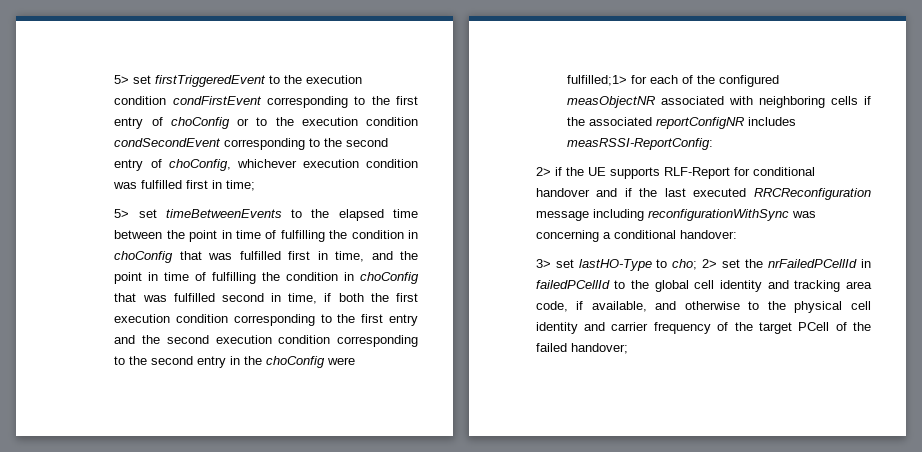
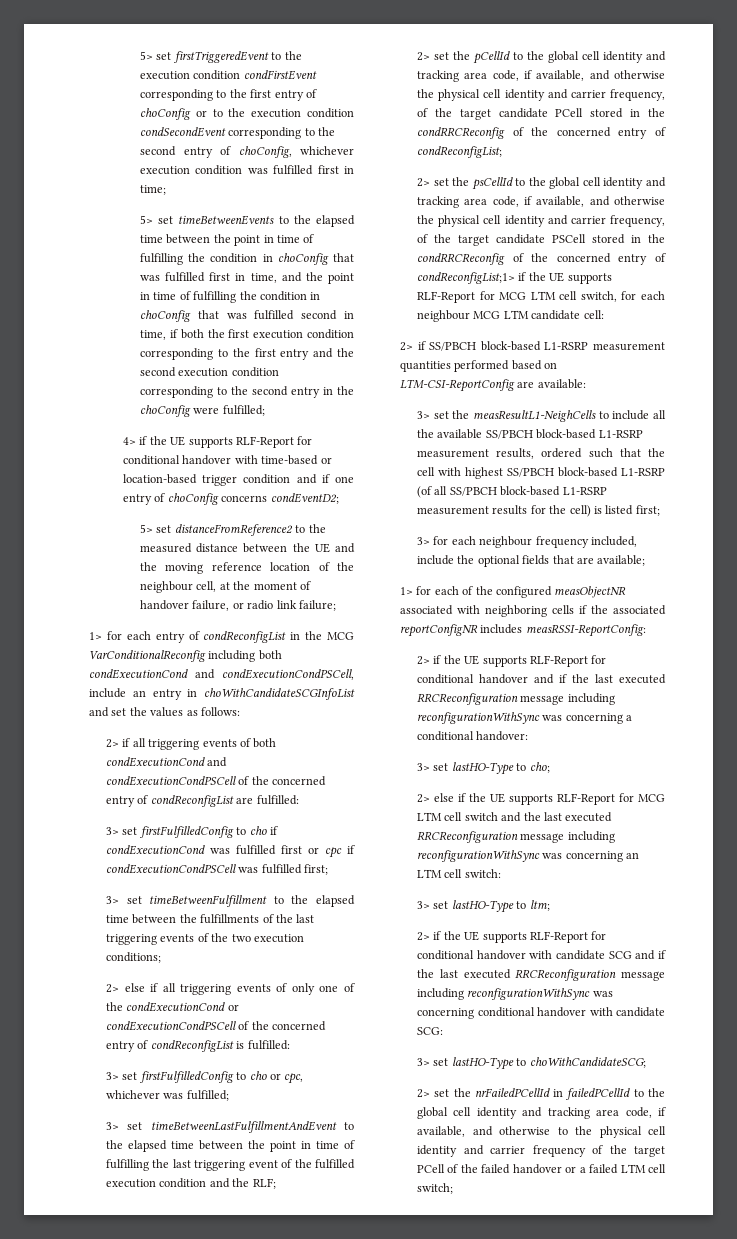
[567,75,628,86] fulfilled;1> -> [222,405,265,416] [123,436,313,448] [123,455,332,465] [123,474,354,486] [123,493,339,505] [140,524,326,536] [140,543,355,553] [140,562,354,574] [140,581,311,593] [140,600,336,611] [89,631,354,643] [89,650,282,662] [89,669,354,680] [89,688,355,700] [89,707,240,717] [106,738,277,750] [106,757,228,767] [106,776,327,786] [106,795,299,807] [106,826,278,838] [106,845,355,858] [106,864,329,875] [106,895,355,907] [106,914,315,924] [106,933,304,945] [106,952,162,963] [106,983,355,995] [106,1002,239,1012] [106,1021,327,1031] [106,1040,290,1052] [106,1071,304,1084] [106,1090,229,1101] [106,1121,354,1133] [106,1140,355,1152] [106,1159,355,1171] [106,1178,276,1189] [417,51,666,64] [417,70,665,82] [417,89,665,101] [417,108,665,120] [417,127,666,139] [417,146,503,158] [417,177,666,190] [417,196,665,208] [417,215,665,227] [417,234,665,246] [417,253,666,265] [417,272,612,284] [417,291,665,303] [417,310,604,322] [400,341,665,351] [400,360,558,372] [400,379,586,392] [417,410,666,422] [417,429,643,439] [417,448,665,459] [417,467,665,479] [417,486,607,498] [417,505,660,517] [417,536,637,548] [417,555,646,567] [400,587,414,595] fulfilled; // 4> if the UE supports RLF-Report for conditional handover with time-based or location-based trigger condition and if one entry of choConfig concerns condEventD2; // 5> set distanceFromReference2 to the measured distance between the UE and the moving reference location of the neighbour cell, at the moment of handover failure, or radio link failure; // 1> for each entry of condReconfigList in the MCG VarConditionalReconfig including both condExecutionCond and condExecutionCondPSCell, include an entry in choWithCandidateSCGInfoList and set the values as follows: // 2> if all triggering events of both condExecutionCond and condExecutionCondPSCell of the concerned entry of condReconfigList are fulfilled: // 3> set firstFulfilledConfig to cho if condExecutionCond was fulfilled first or cpc if condExecutionCondPSCell was fulfilled first; // 3> set timeBetweenFulfillment to the elapsed time between the fulfillments of the last triggering events of the two execution conditions; // 2> else if all triggering events of only one of the condExecutionCond or condExecutionCondPSCell of the concerned entry of condReconfigList is fulfilled: // 3> set firstFulfilledConfig to cho or cpc, whichever was fulfilled; // 3> set timeBetweenLastFulfillmentAndEvent to the elapsed time between the point in time of fulfilling the last triggering event of the fulfilled execution condition and the RLF; // 2> set the pCellId to the global cell identity and tracking area code, if available, and otherwise the physical cell identity and carrier frequency, of the target candidate PCell stored in the condRRCReconfig of the concerned entry of condReconfigList; // 2> set the psCellId to the global cell identity and tracking area code, if available, and otherwise the physical cell identity and carrier frequency, of the target candidate PSCell stored in the condRRCReconfig of the concerned entry of condReconfigList;1> if the UE supports RLF-Report for MCG LTM cell switch, for each neighbour MCG LTM candidate cell: // 2> if SS/PBCH block-based L1-RSRP measurement quantities performed based on LTM-CSI-ReportConfig are available: // 3> set the measResultL1-NeighCells to include all the available SS/PBCH block-based L1-RSRP measurement results, ordered such that the cell with highest SS/PBCH block-based L1-RSRP (of all SS/PBCH block-based L1-RSRP measurement results for the cell) is listed first; // 3> for each neighbour frequency included, include the optional fields that are available; // 1>
(698, 264) none -> [417,793,665,805] [417,812,613,822] [417,831,615,843] [417,850,640,862] [417,869,501,878] [417,900,550,913] [417,931,607,943] [417,950,666,960] [417,969,665,981] [417,988,613,1000] [417,1007,665,1019] [417,1027,444,1035] [417,1057,646,1070] // 2> else if the UE supports RLF-Report for MCG LTM cell switch and the last executed RRCReconfiguration message including reconfigurationWithSync was concerning an LTM cell switch: // 3> set lastHO-Type to ltm; // 2> if the UE supports RLF-Report for conditional handover with candidate SCG and if the last executed RRCReconfiguration message including reconfigurationWithSync was concerning conditional handover with candidate SCG: // 3> set lastHO-Type to choWithCandidateSCG; //
[570,343,628,354] handover; -> [512,1164,666,1174] [417,1183,454,1194] handover or a failed LTM cell switch;

